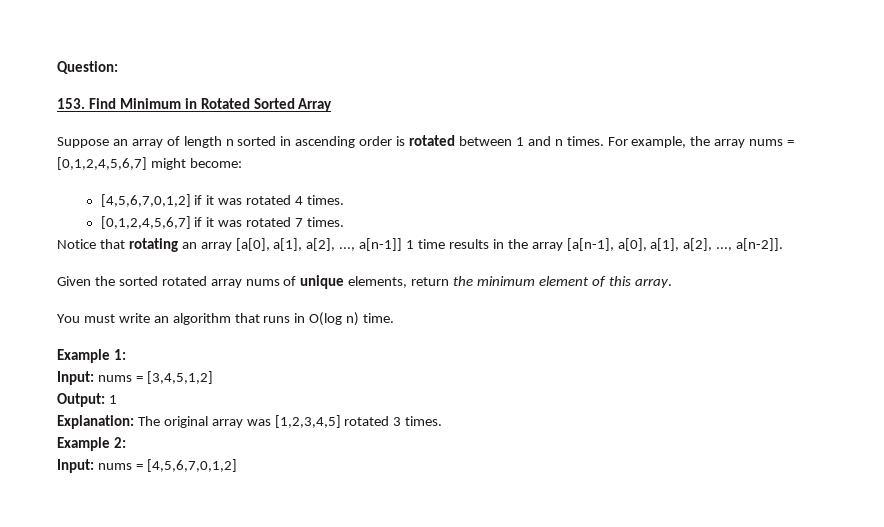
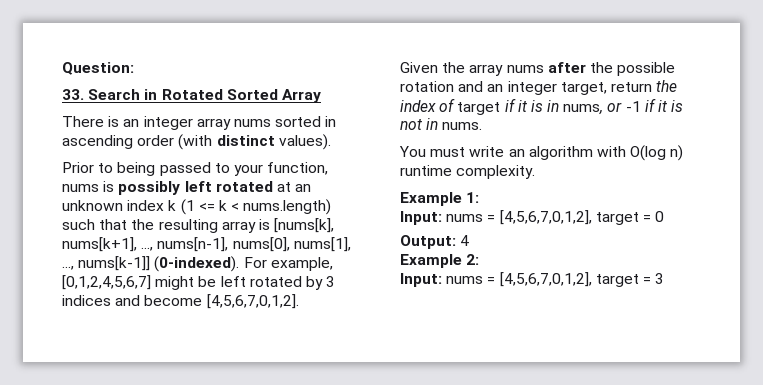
[57,98,181,109] 153. Find Minimum -> [62,89,141,100] 33. Search
[57,135,795,148] [57,157,242,170] [100,194,345,207] [100,216,345,229] [57,238,784,252] [57,275,672,289] Suppose an array of length n sorted in ascending order is rotated between 1 and n times. For example, the array nums = [0,1,2,4,5,6,7] might become: // [4,5,6,7,0,1,2] if it was rotated 4 times. // [0,1,2,4,5,6,7] if it was rotated 7 times. // Notice that rotating an array [a[0], a[1], a[2], ..., a[n-1]] 1 time results in the array [a[n-1], a[0], a[1], a[2], ..., a[n-2]]. // Given the sorted rotated array nums of unique elements, return the minimum element of this array. -> [62,116,337,130] [62,134,331,150] [62,162,329,176] [62,181,312,195] [62,199,332,215] [62,218,335,233] [62,237,351,252] [62,256,333,272] [62,275,336,290] [62,294,299,309] [400,62,676,76] [400,80,678,95] [400,98,684,115] [400,118,483,130] There is an integer array nums sorted in ascending order (with distinct values). // Prior to being passed to your function, nums is possibly left rotated at an unknown index k (1 <= k < nums.length) such that the resulting array is [nums[k], nums[k+1], ..., nums[n-1], nums[0], nums[1], ..., nums[k-1]] (0-indexed). For example, [0,1,2,4,5,6,7] might be left rotated by 3 indices and become [4,5,6,7,0,1,2]. // Given the array nums after the possible rotation and an integer target, return the index of target if it is in nums, or -1 if it is not in nums.
[234,312,395,326] that runs in O(log n) time. -> [596,145,684,161] [400,165,536,179] with O(log n) runtime complexity.
[146,371,213,384] [57,393,117,407] [57,415,443,429] [3,4,5,1,2] // Output: 1 // Explanation: The original array was [1,2,3,4,5] rotated 3 times. -> [499,210,665,225] [400,235,470,249] [4,5,6,7,0,1,2], target = 0 // Output: 4
[146,459,237,472] [4,5,6,7,0,1,2] -> [499,272,665,287] [4,5,6,7,0,1,2], target = 3

